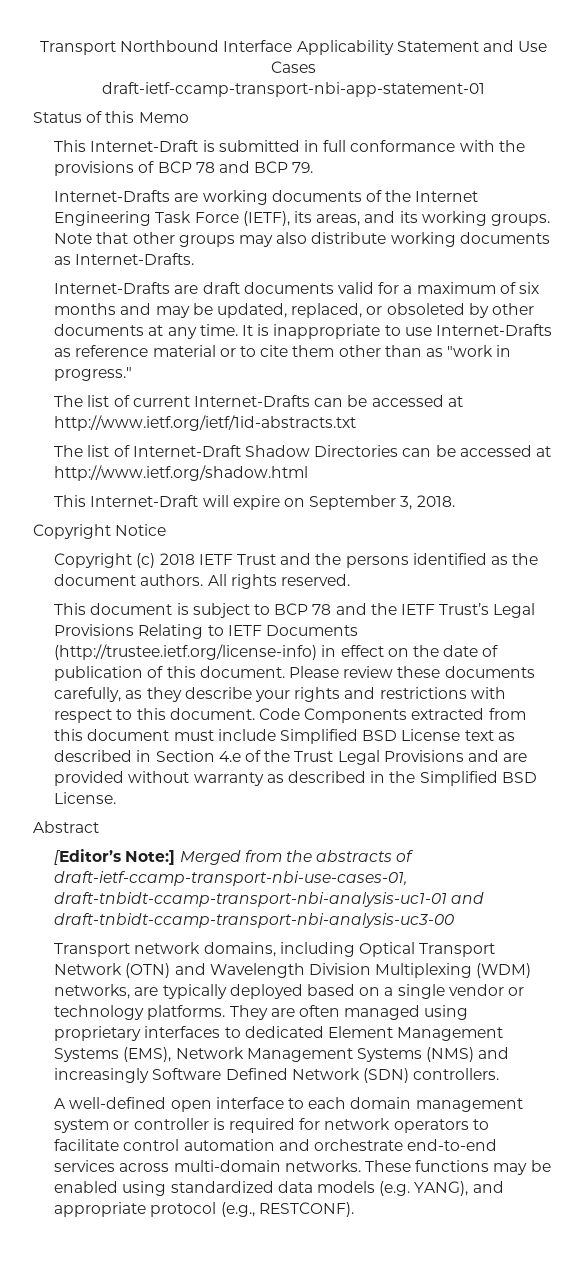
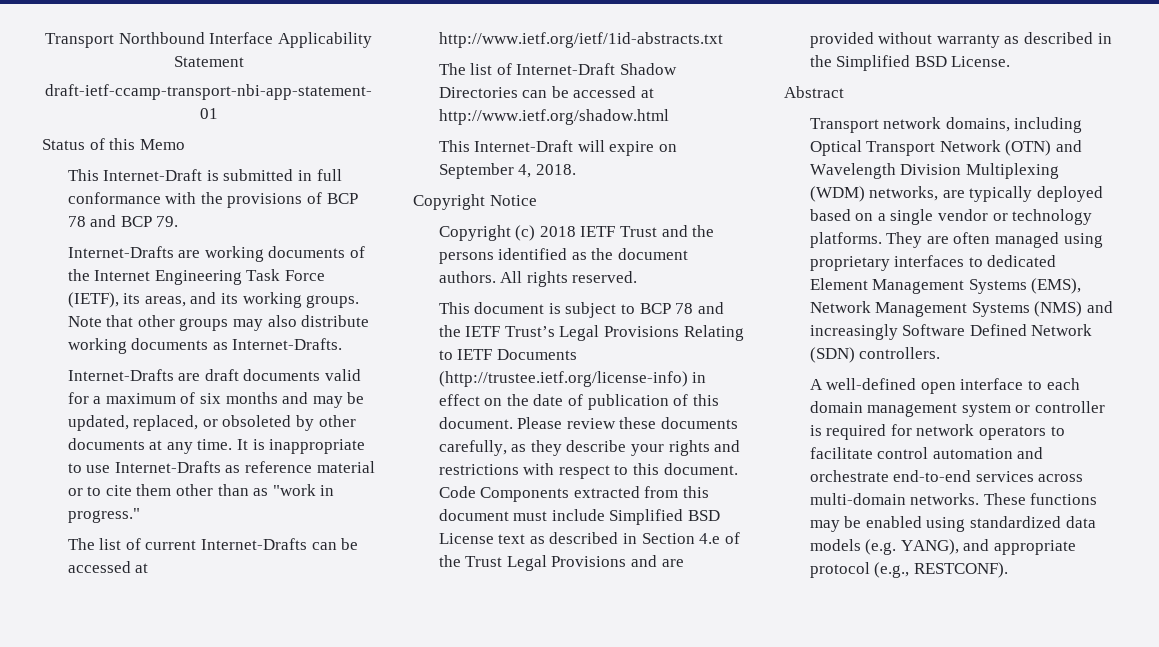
[482,40,548,52] [271,61,316,73] and Use Cases -> (244, 61) none
[400,496,413,510] 3, -> [518,164,532,178] 4,
[54,849,415,865] [54,871,408,886] [54,892,485,907] [54,913,455,928] // [Editor’s Note:] Merged from the abstracts of draft-ietf-ccamp-transport-nbi-use-cases-01, draft-tnbidt-ccamp-transport-nbi-analysis-uc1-01 and draft-tnbidt-ccamp-transport-nbi-analysis-uc3-00 -> (844, 92) none

